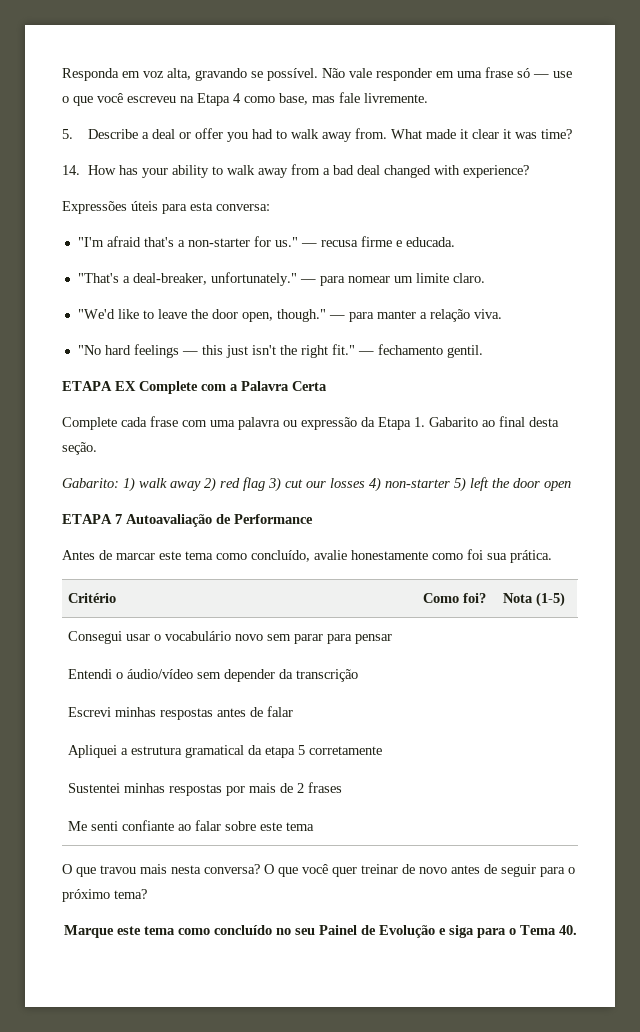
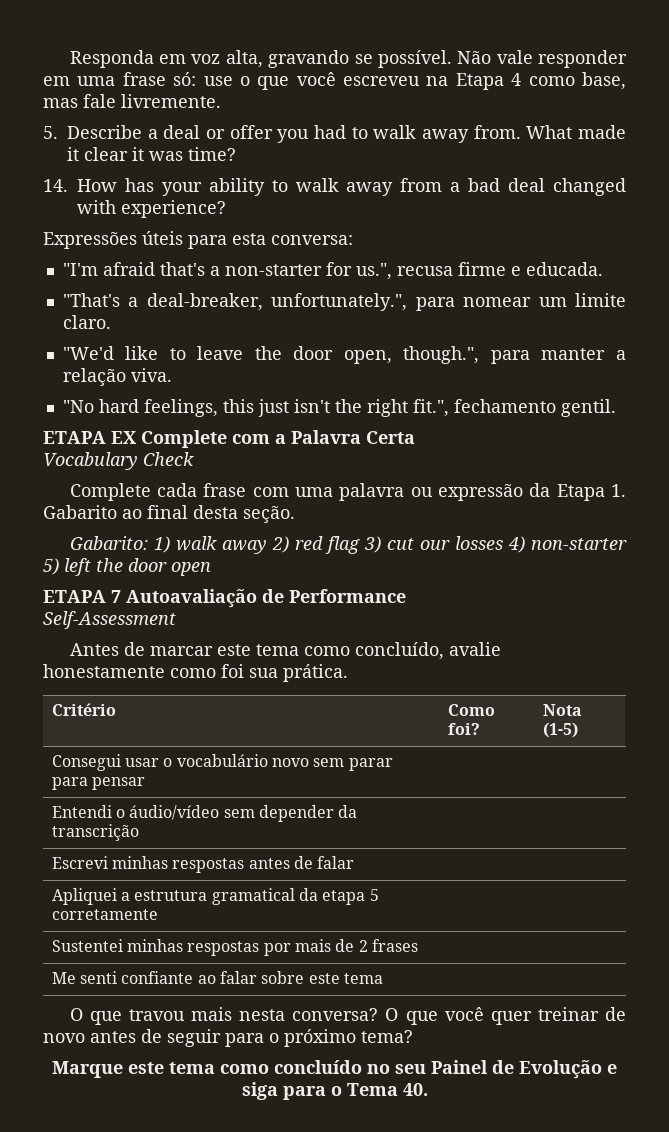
[517,68,549,78] só — -> [173,72,197,86] só:
[274,237,317,247] us." — -> [355,263,392,280] us.",
[210,272,316,286] unfortunately." — -> [271,293,408,311] unfortunately.",
[276,309,345,322] though." — -> [403,346,480,364] though.",
[133,344,198,358] feelings — -> [143,399,218,417] feelings,
[331,344,374,355] fit." — -> [412,399,449,417] fit.",
(327, 386) none -> [43,452,194,470] // Vocabulary Check
(313, 519) none -> [43,611,176,629] // Self-Assessment

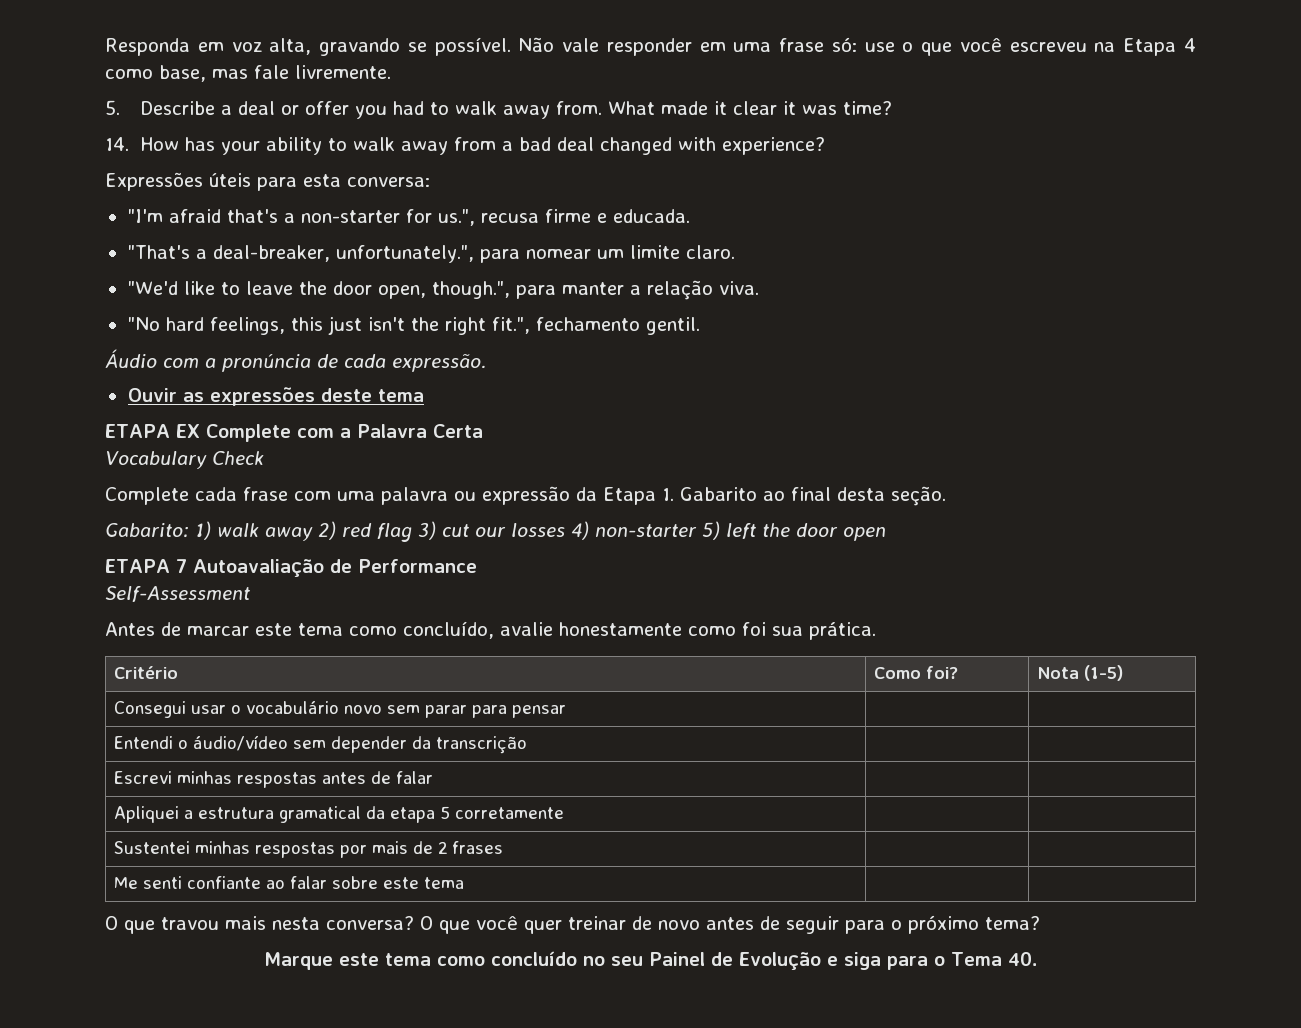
(616, 408) none -> [105,349,486,372] [127,387,424,406] // Áudio com a pronúncia de cada expressão. // Ouvir as expressões deste tema

